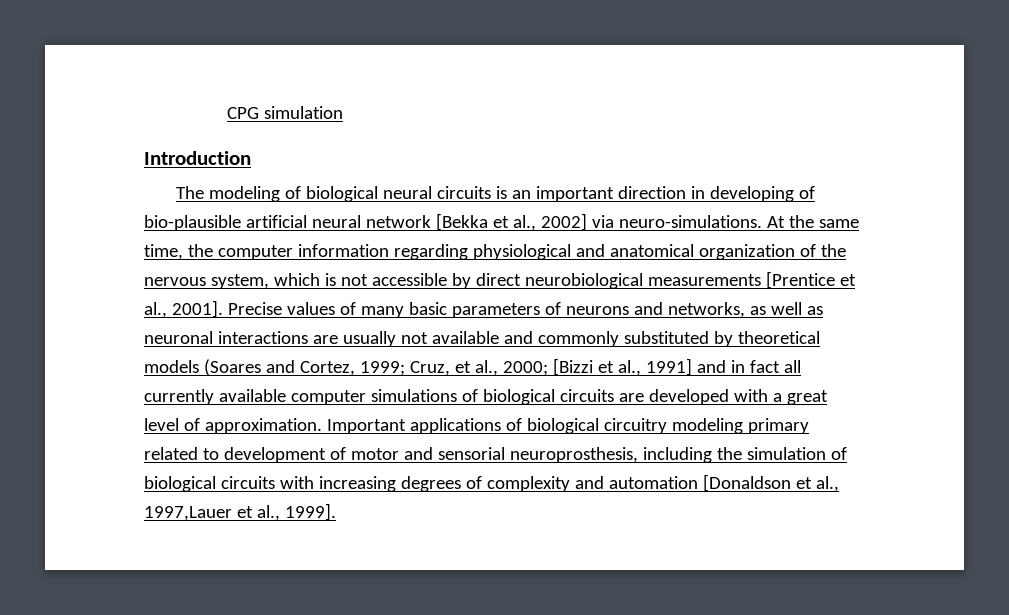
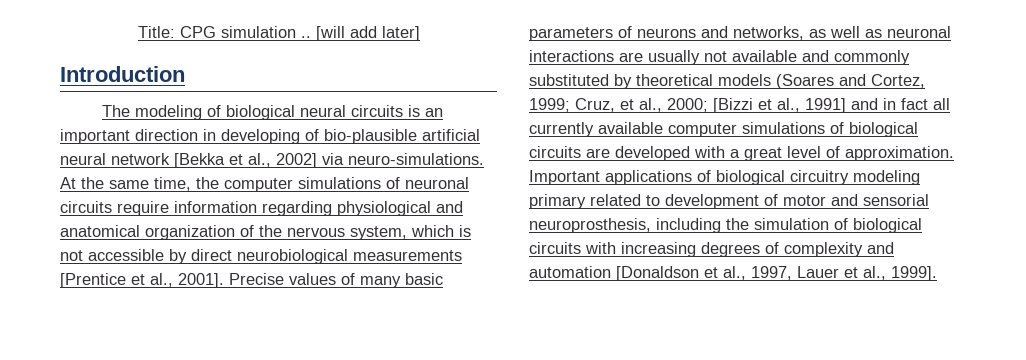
(227, 113) none -> [138,26,176,38] Title:
(344, 112) none -> [301,26,421,41] .. [will add later]
(293, 252) none -> [298,177,469,189] [60,201,169,216] simulations of neuronal circuits require
[144,506,232,521] 1997,Lauer -> [751,266,839,280] 1997, Lauer

